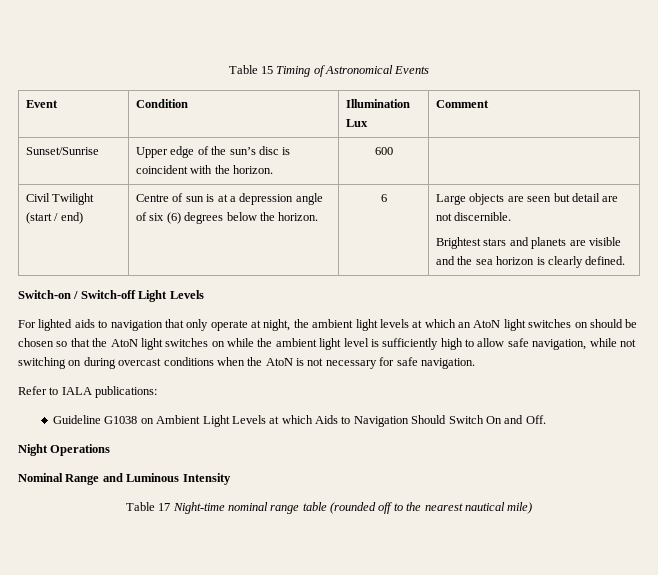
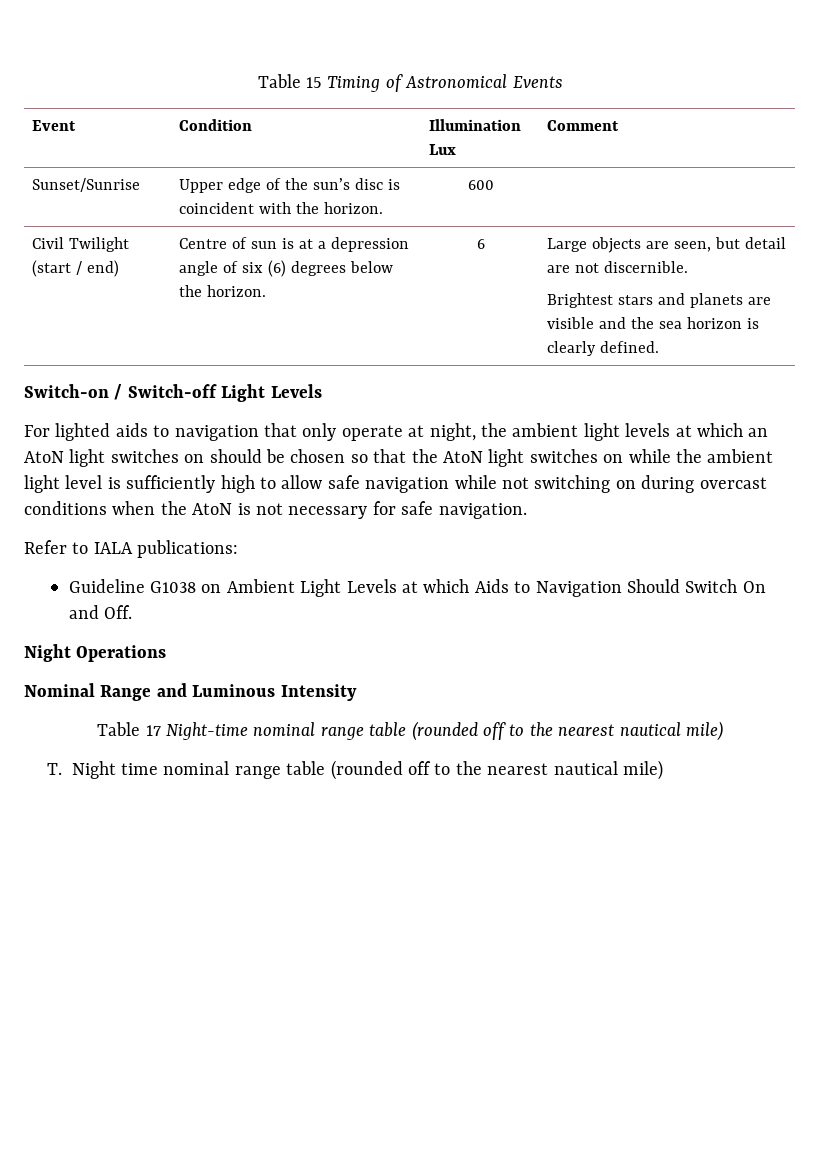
[527,196,552,202] seen -> [674,241,712,252] seen,
[532,339,587,350] navigation, -> [365,477,450,493] navigation
(533, 508) none -> [46,760,663,780] // T. Night time nominal range table (rounded off to the nearest nautical mile)

